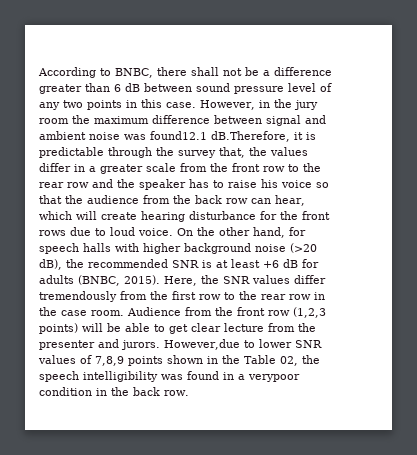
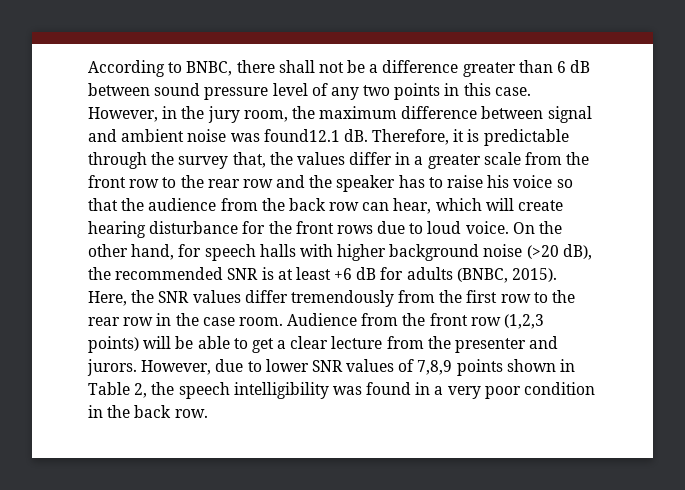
[39,118,69,124] room -> [243,110,288,122] room,
[211,131,290,142] dB.Therefore, -> [343,129,450,145] dB. Therefore,
(188, 329) none -> [277,340,287,349] a
[164,339,240,350] However,due -> [141,359,244,375] However, due
[222,355,298,366] the Table 02, -> [88,382,148,398] Table 2,
[248,374,300,382] verypoor -> [447,386,521,399] very poor

